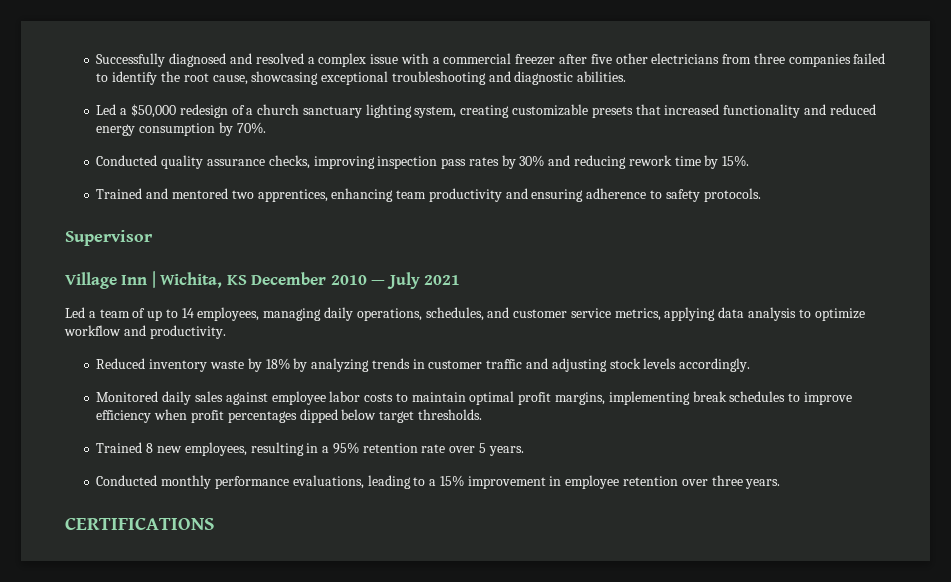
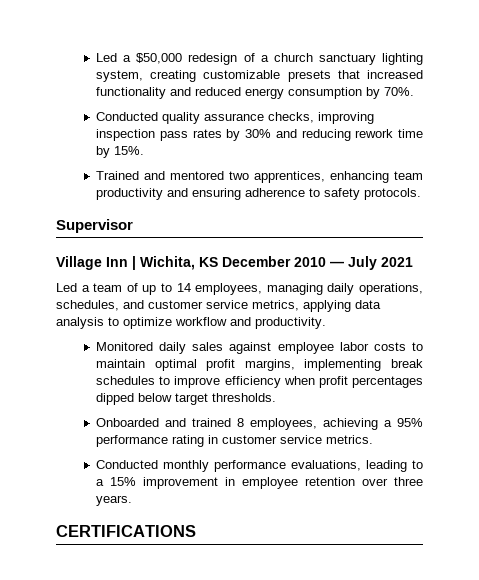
[96,53,886,67] [96,71,627,85] Successfully diagnosed and resolved a complex issue with a commercial freezer after five other electricians from three companies failed to identify the root cause, showcasing exceptional troubleshooting and diagnostic abilities. // -> (96, 57) none
[96,358,751,372] // Reduced inventory waste by 18% by analyzing trends in customer traffic and adjusting stock levels accordingly. -> (326, 323) none
[96,442,524,456] Trained 8 new employees, resulting in a 95% retention rate over 5 years. -> [96,418,423,430] [96,435,374,447] Onboarded and trained 8 employees, achieving a 95% performance rating in customer service metrics.

